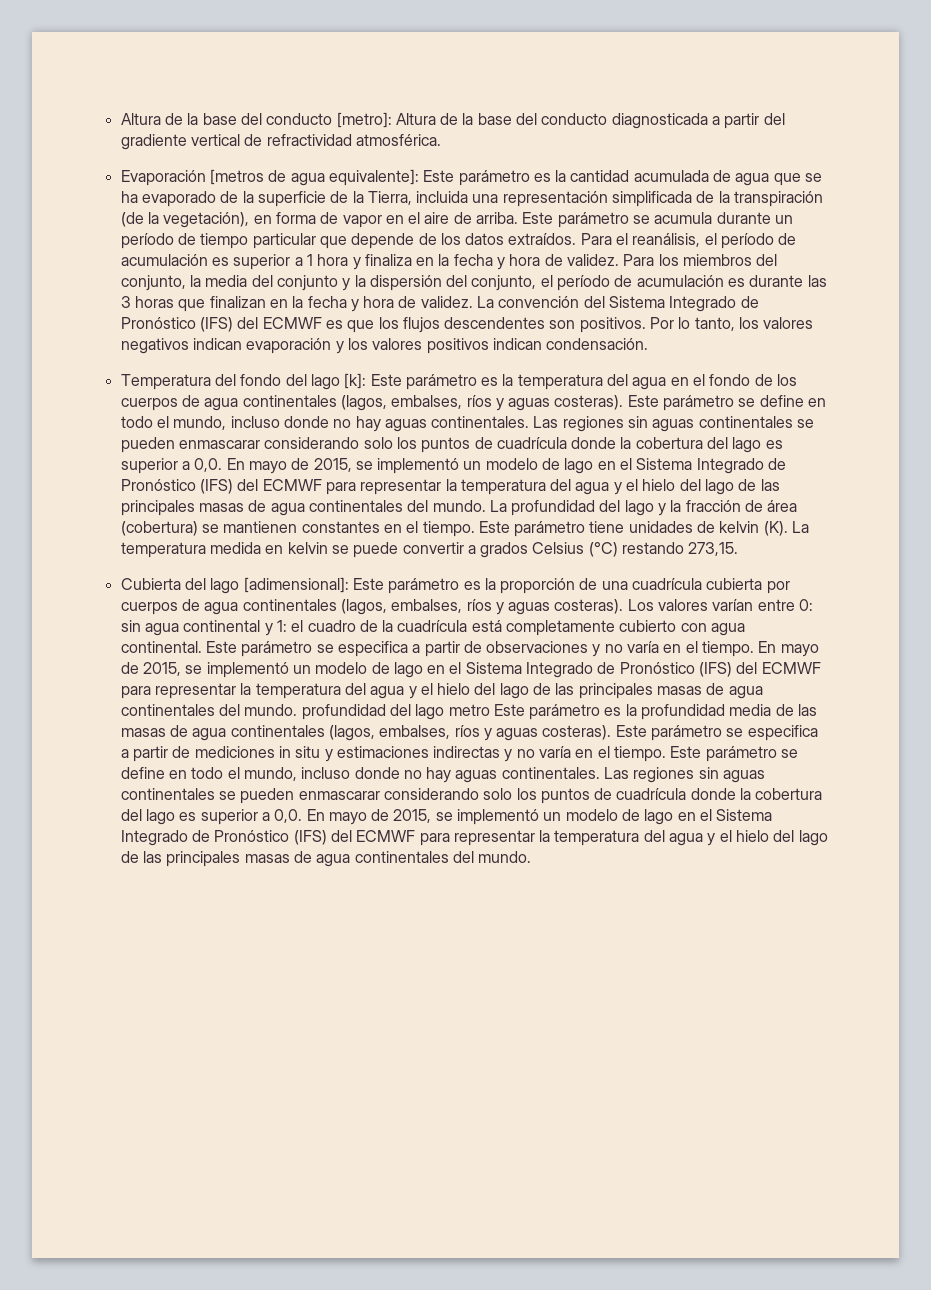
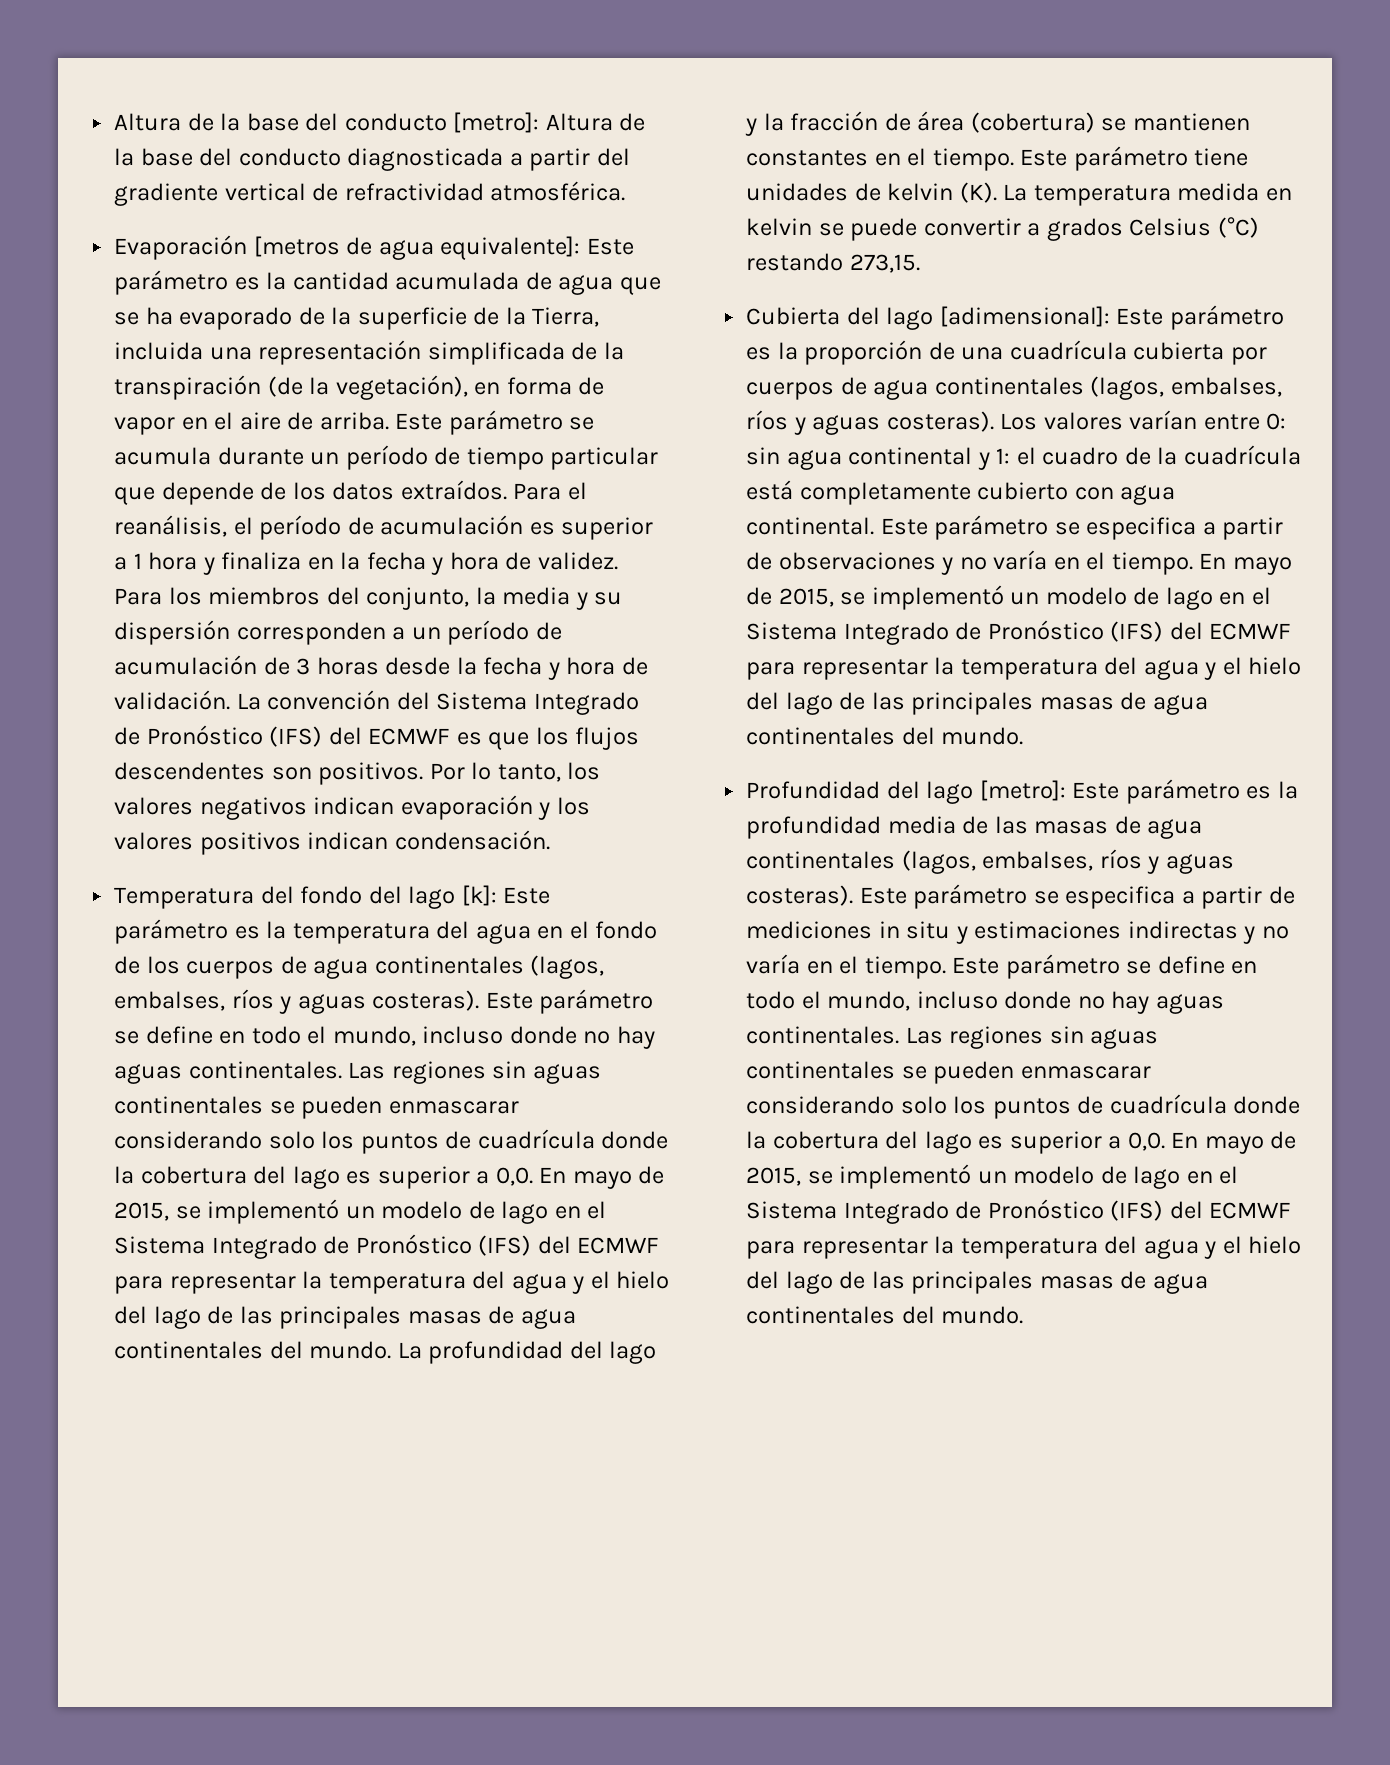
[251,275,827,291] [120,296,473,312] del conjunto y la dispersión del conjunto, el período de acumulación es durante las 3 horas que finalizan en la fecha y hora de validez. -> [575,592,623,610] [114,620,562,645] [114,655,648,680] [114,690,231,710] y su dispersión corresponden a un período de acumulación de 3 horas desde la fecha y hora de validación.
[301,704,490,720] profundidad del lago metro -> [746,780,1066,804] // Profundidad del lago [metro]:

